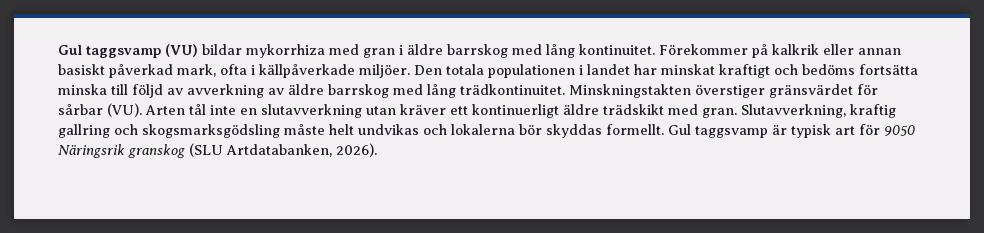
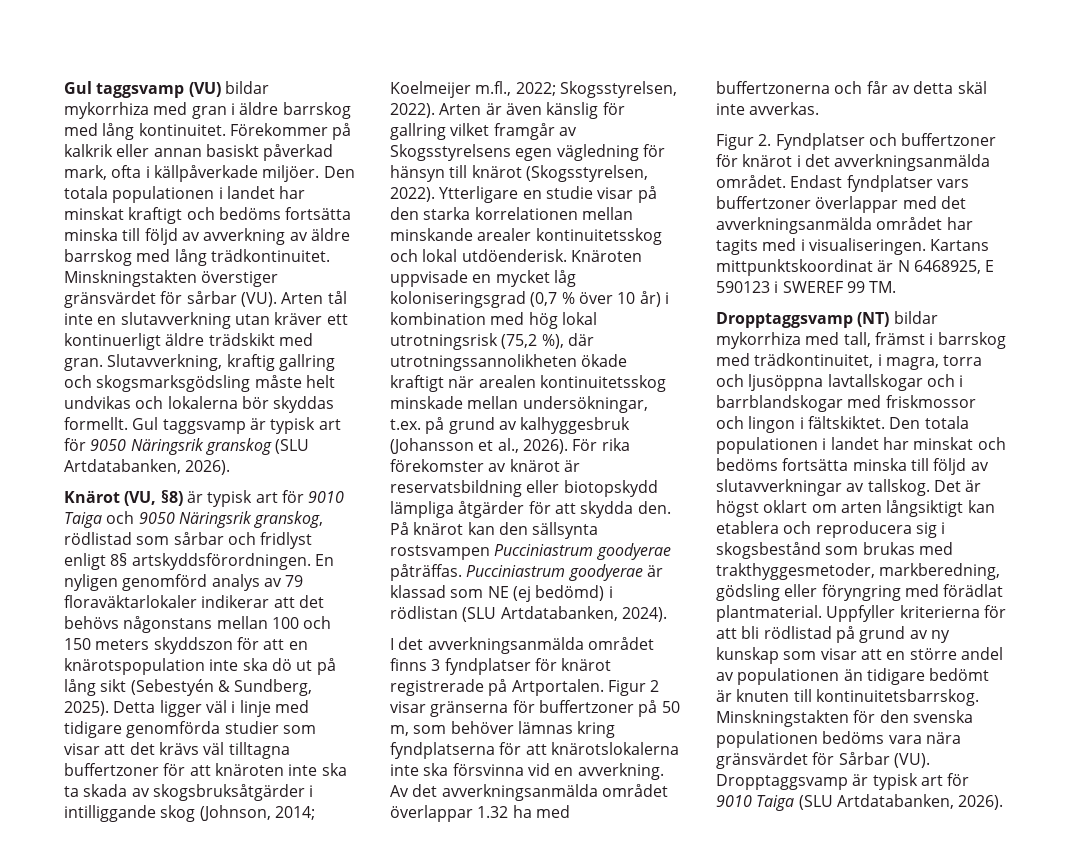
(377, 150) none -> [64,490,345,507] [64,511,324,528] [64,532,313,549] [64,553,334,570] [64,574,304,591] [64,595,324,608] [64,616,332,633] [64,637,308,654] [64,658,336,675] [64,679,313,696] [64,700,309,717] [64,721,316,738] [64,742,290,759] [64,763,347,776] [64,784,314,801] [64,805,315,822] [390,81,677,98] [390,102,625,119] [390,123,577,140] [390,144,665,161] [390,165,648,182] [390,186,657,203] [390,207,633,220] [390,228,662,245] [390,249,642,262] [390,270,576,287] [390,291,669,308] [390,312,597,329] [390,333,594,350] [390,354,628,371] [390,375,666,392] [390,396,648,413] [390,417,631,434] [390,438,630,454] [390,459,580,472] [390,480,658,497] [390,501,671,518] [390,522,599,539] [390,543,671,560] [390,564,663,581] [390,585,613,602] [390,606,667,622] [390,637,654,654] [390,658,612,675] [390,679,660,696] [390,700,680,717] [390,721,616,738] [390,742,679,759] [390,763,664,780] [390,784,668,801] [390,805,570,822] [716,81,987,94] [716,102,820,115] [716,133,997,150] [716,154,991,171] [716,175,969,192] [716,196,966,213] [716,217,973,234] [716,238,990,255] [716,259,995,276] [716,281,897,293] [716,311,938,328] [716,332,1006,349] [716,353,983,370] [716,374,964,391] [716,395,976,412] [716,416,969,433] [716,437,1006,454] [716,458,989,475] [716,479,982,496] [716,500,995,517] [716,521,946,538] [716,542,953,559] [716,563,1001,580] [716,584,1004,601] [716,605,1006,622] [716,626,950,643] [716,647,1003,664] [716,668,990,685] [716,689,979,706] [716,710,973,727] [716,731,961,748] [716,752,930,769] [716,773,970,790] [716,794,1004,811] // Knärot (VU, §8) är typisk art för 9010 Taiga och 9050 Näringsrik granskog, rödlistad som sårbar och fridlyst enligt 8§ artskyddsförordningen. En nyligen genomförd analys av 79 floraväktarlokaler indikerar att det behövs någonstans mellan 100 och 150 meters skyddszon för att en knärotspopulation inte ska dö ut på lång sikt (Sebestyén & Sundberg, 2025). Detta ligger väl i linje med tidigare genomförda studier som visar att det krävs väl tilltagna buffertzoner för att knäroten inte ska ta skada av skogsbruksåtgärder i intilliggande skog (Johnson, 2014; Koelmeijer m.fl., 2022; Skogsstyrelsen, 2022). Arten är även känslig för gallring vilket framgår av Skogsstyrelsens egen vägledning för hänsyn till knärot (Skogsstyrelsen, 2022). Ytterligare en studie visar på den starka korrelationen mellan minskande arealer kontinuitetsskog och lokal utdöenderisk. Knäroten uppvisade en mycket låg koloniseringsgrad (0,7 % över 10 år) i kombination med hög lokal utrotningsrisk (75,2 %), där utrotningssannolikheten ökade kraftigt när arealen kontinuitetsskog minskade mellan undersökningar, t.ex. på grund av kalhyggesbruk (Johansson et al., 2026). För rika förekomster av knärot är reservatsbildning eller biotopskydd lämpliga åtgärder för att skydda den. På knärot kan den sällsynta rostsvampen Pucciniastrum goodyerae påträffas. Pucciniastrum goodyerae är klassad som NE (ej bedömd) i rödlistan (SLU Artdatabanken, 2024). // I det avverkningsanmälda området finns 3 fyndplatser för knärot registrerade på Artportalen. Figur 2 visar gränserna för buffertzoner på 50 m, som behöver lämnas kring fyndplatserna för att knärotslokalerna inte ska försvinna vid en avverkning. Av det avverkningsanmälda området överlappar 1.32 ha med buffertzonerna och får av detta skäl inte avverkas. // Figur 2. Fyndplatser och buffertzoner för knärot i det avverkningsanmälda området. Endast fyndplatser vars buffertzoner överlappar med det avverkningsanmälda området har tagits med i visualiseringen. Kartans mittpunktskoordinat är N 6468925, E 590123 i SWEREF 99 TM. // Dropptaggsvamp (NT) bildar mykorrhiza med tall, främst i barrskog med trädkontinuitet, i magra, torra och ljusöppna lavtallskogar och i barrblandskogar med friskmossor och lingon i fältskiktet. Den totala populationen i landet har minskat och bedöms fortsätta minska till följd av slutavverkningar av tallskog. Det är högst oklart om arten långsiktigt kan etablera och reproducera sig i skogsbestånd som brukas med trakthyggesmetoder, markberedning, gödsling eller föryngring med förädlat plantmaterial. Uppfyller kriterierna för att bli rödlistad på grund av ny kunskap som visar att en större andel av populationen än tidigare bedömt är knuten till kontinuitetsbarrskog. Minskningstakten för den svenska populationen bedöms vara nära gränsvärdet för Sårbar (VU). Dropptaggsvamp är typisk art för 9010 Taiga (SLU Artdatabanken, 2026).

